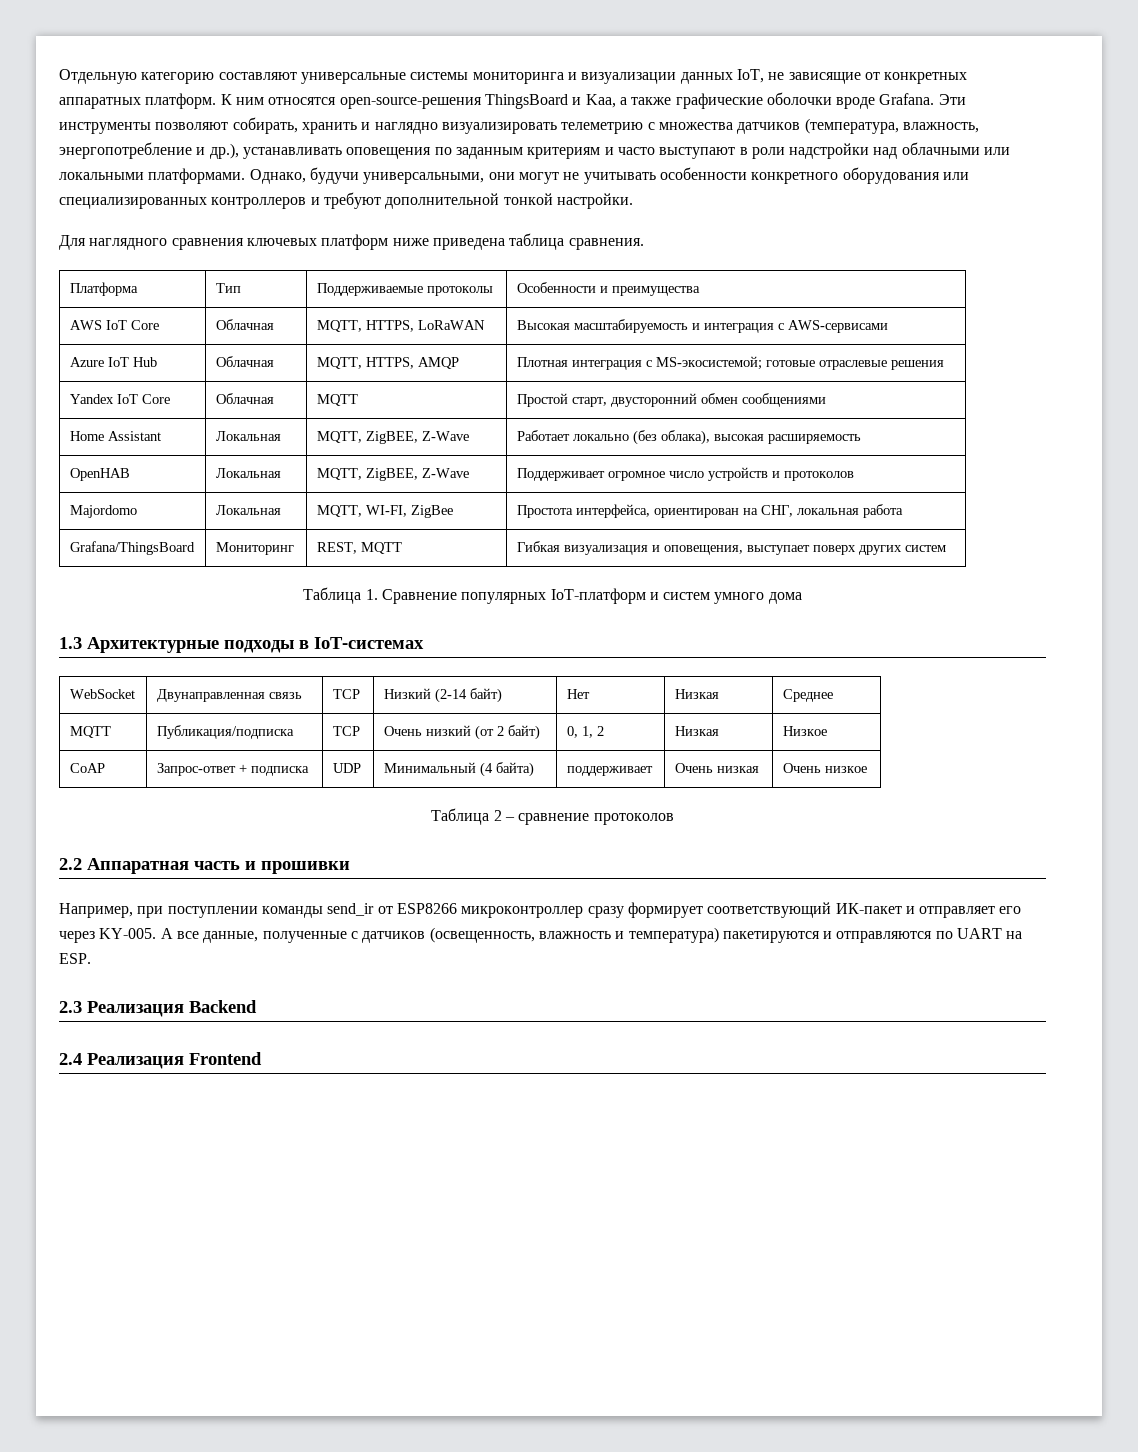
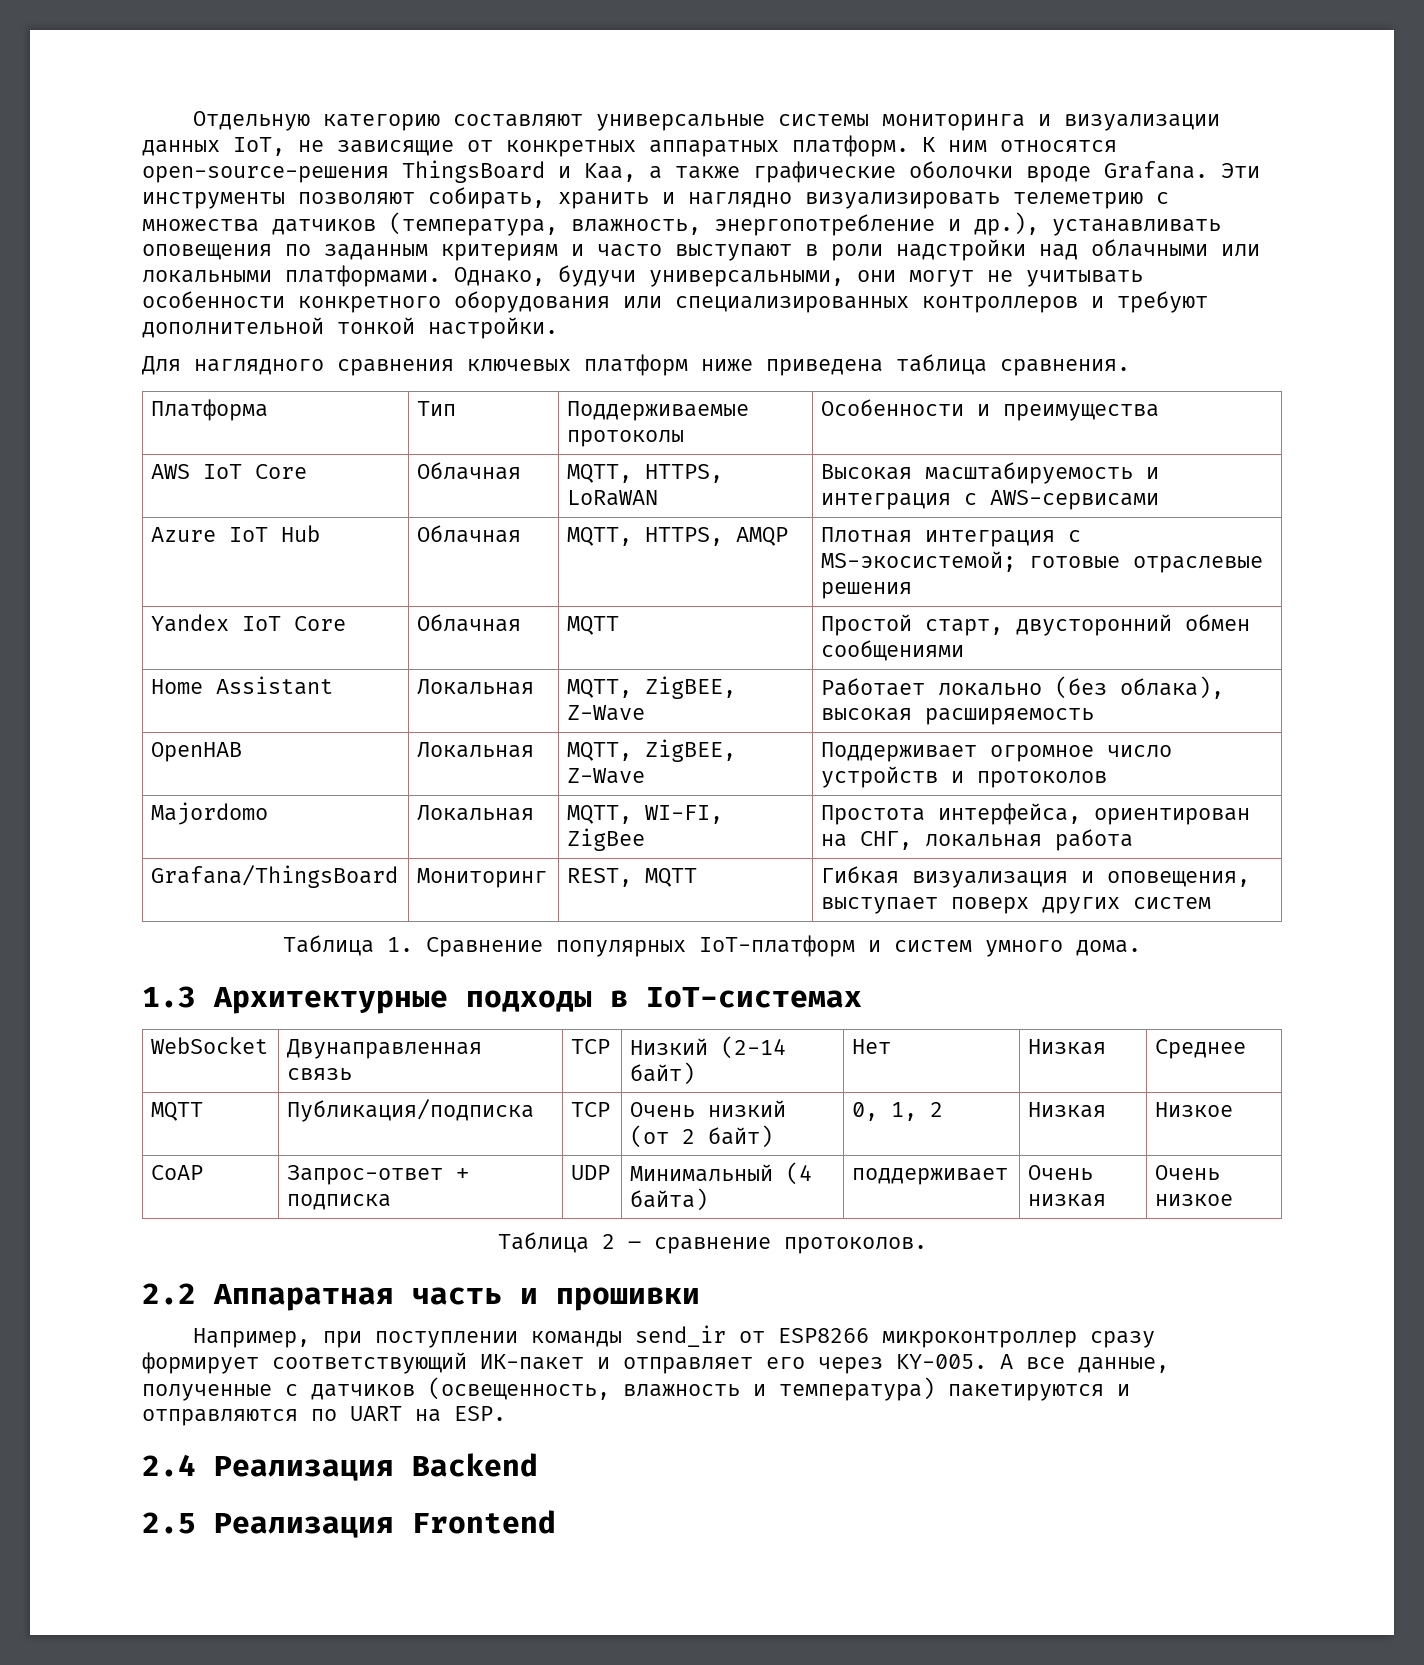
[768,592,802,604] дома -> [1076,940,1141,956] дома.
[593,813,674,825] протоколов -> [783,1237,927,1254] протоколов.
[59,1001,82,1013] 2.3 -> [142,1454,196,1477] 2.4
[59,1053,82,1065] 2.4 -> [142,1512,196,1534] 2.5

